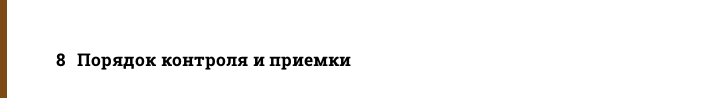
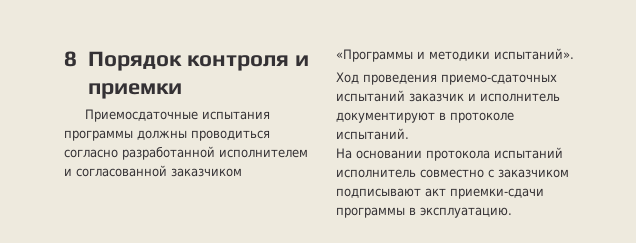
(352, 63) none -> [85,109,271,122] [64,130,270,141] [64,146,308,160] [64,165,242,177] [336,48,574,62] [336,72,557,85] [336,90,560,102] [336,112,514,123] [336,128,409,140] [336,147,563,161] [336,169,569,178] [336,188,544,199] [336,207,512,218] // Приемосдаточные испытания программы должны проводиться согласно разработанной исполнителем и согласованной заказчиком «Программы и методики испытаний». // Ход проведения приемо-сдаточных испытаний заказчик и исполнитель документируют в протоколе испытаний. // На основании протокола испытаний исполнитель совместно с заказчиком подписывают акт приемки-сдачи программы в эксплуатацию.

